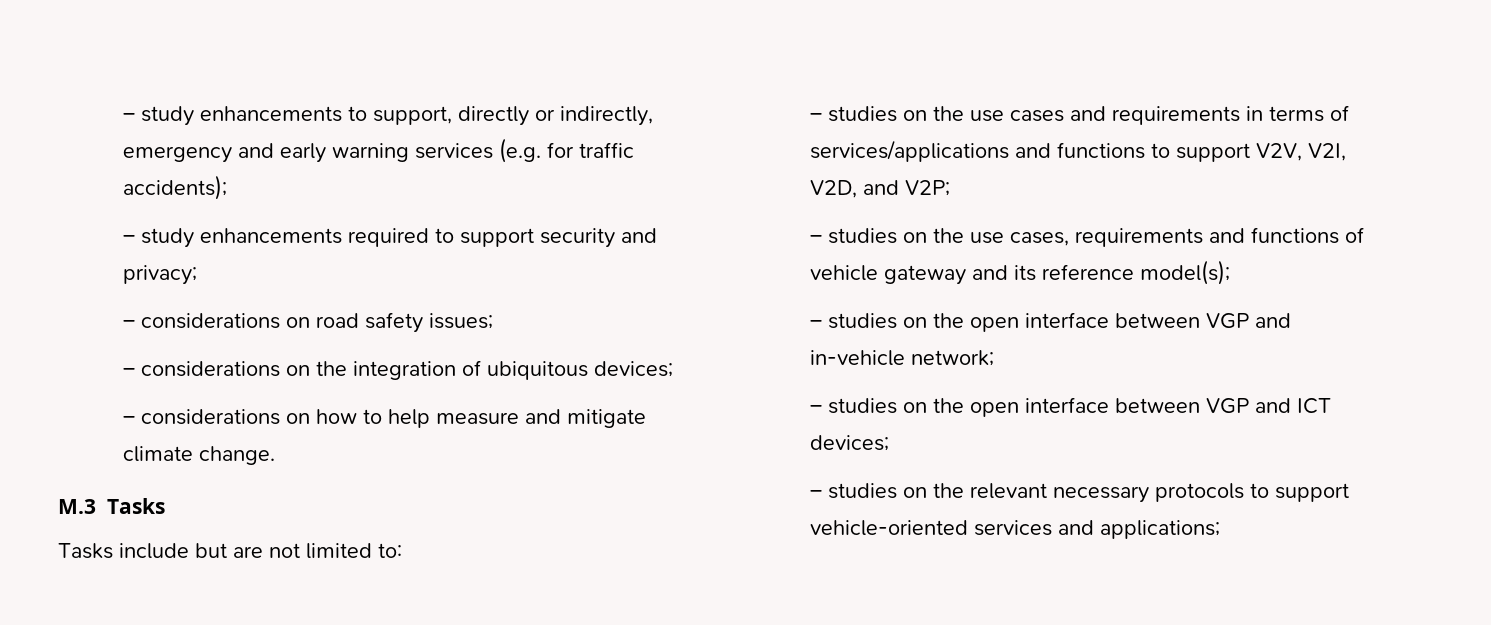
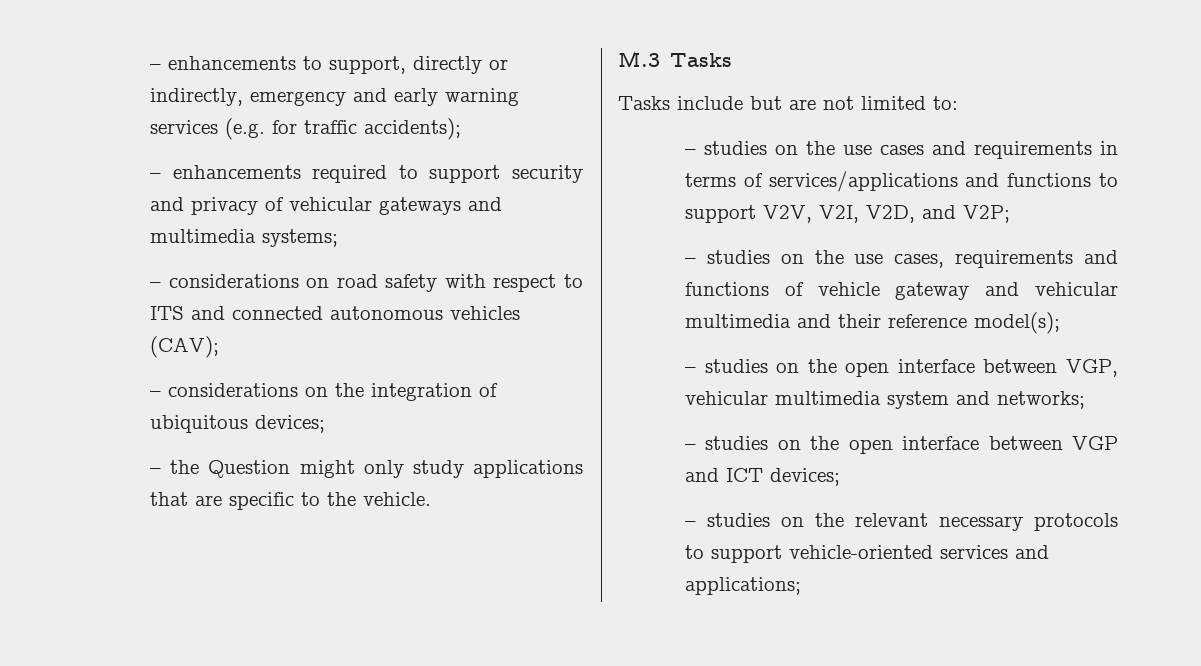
[123,106,195,126] – study -> [150,64,162,70] –
[141,228,195,248] study -> (162, 176) none
[123,265,198,285] privacy; -> [191,197,503,215] [150,229,339,247] privacy of vehicular gateways and multimedia systems;
[429,313,494,329] issues; -> [444,274,583,292] [150,306,521,320] [150,336,220,358] with respect to ITS and connected autonomous vehicles (CAV);
[141,409,647,428] [123,446,276,465] considerations on how to help measure and mitigate climate change. -> [170,460,584,478] [150,492,432,510] the Question might only study applications that are specific to the vehicle.
[1014,265,1037,281] its -> [1035,282,1118,296] [685,314,882,328] vehicular multimedia and their
[1206,313,1292,329] [810,350,995,366] VGP and in-vehicle network; -> [1066,359,1118,377] [685,391,1086,409] VGP, vehicular multimedia system and networks;

